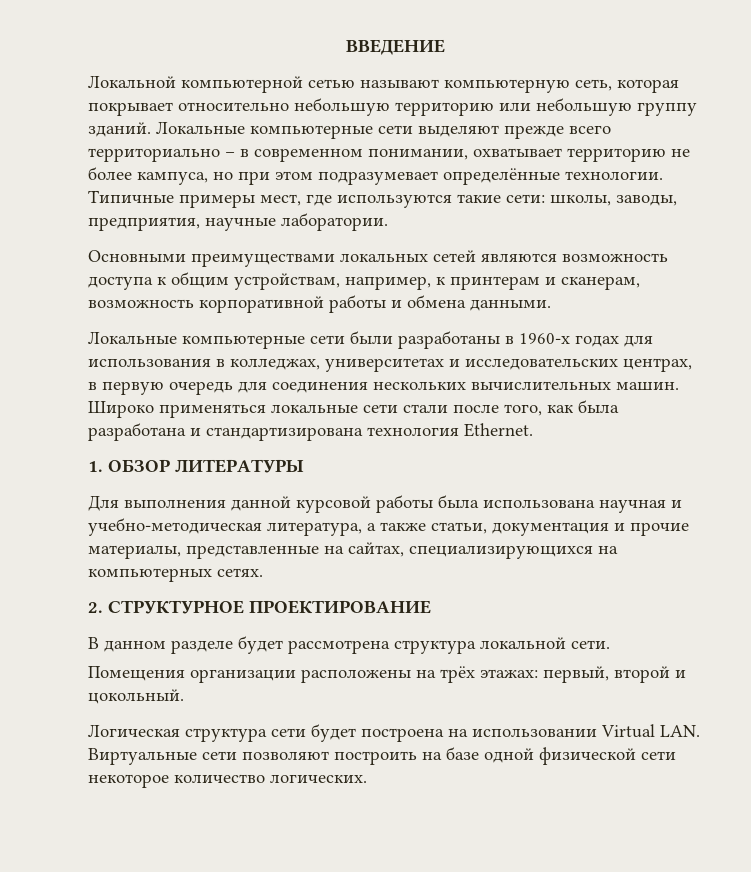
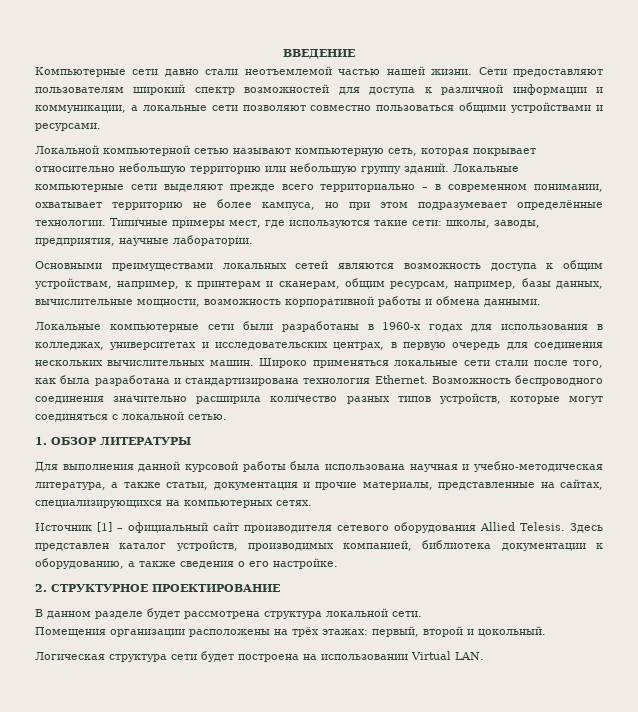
(445, 47) none -> [35,66,604,77] [35,84,604,95] [35,102,604,113] [35,123,101,131] // Компьютерные сети давно стали неотъемлемой частью нашей жизни. Сети предоставляют пользователям широкий спектр возможностей для доступа к различной информации и коммуникации, а локальные сети позволяют совместно пользоваться общими устройствами и ресурсами.
(640, 283) none -> [344,278,603,289] [35,299,200,307] общим ресурсам, например, базы данных, вычислительные мощности,
(533, 430) none -> [431,375,603,386] [35,393,603,404] [35,411,227,422] Возможность беспроводного соединения значительно расширила количество разных типов устройств, которые могут соединяться с локальной сетью.
(263, 572) none -> [35,522,603,533] [35,540,603,551] [35,558,338,569] // Источник [1] – официальный сайт производителя сетевого оборудования Allied Telesis. Здесь представлен каталог устройств, производимых компанией, библиотека документации к оборудованию, а также сведения о его настройке.
[88,747,676,765] [88,774,367,788] Виртуальные сети позволяют построить на базе одной физической сети некоторое количество логических. -> (484, 656) none

